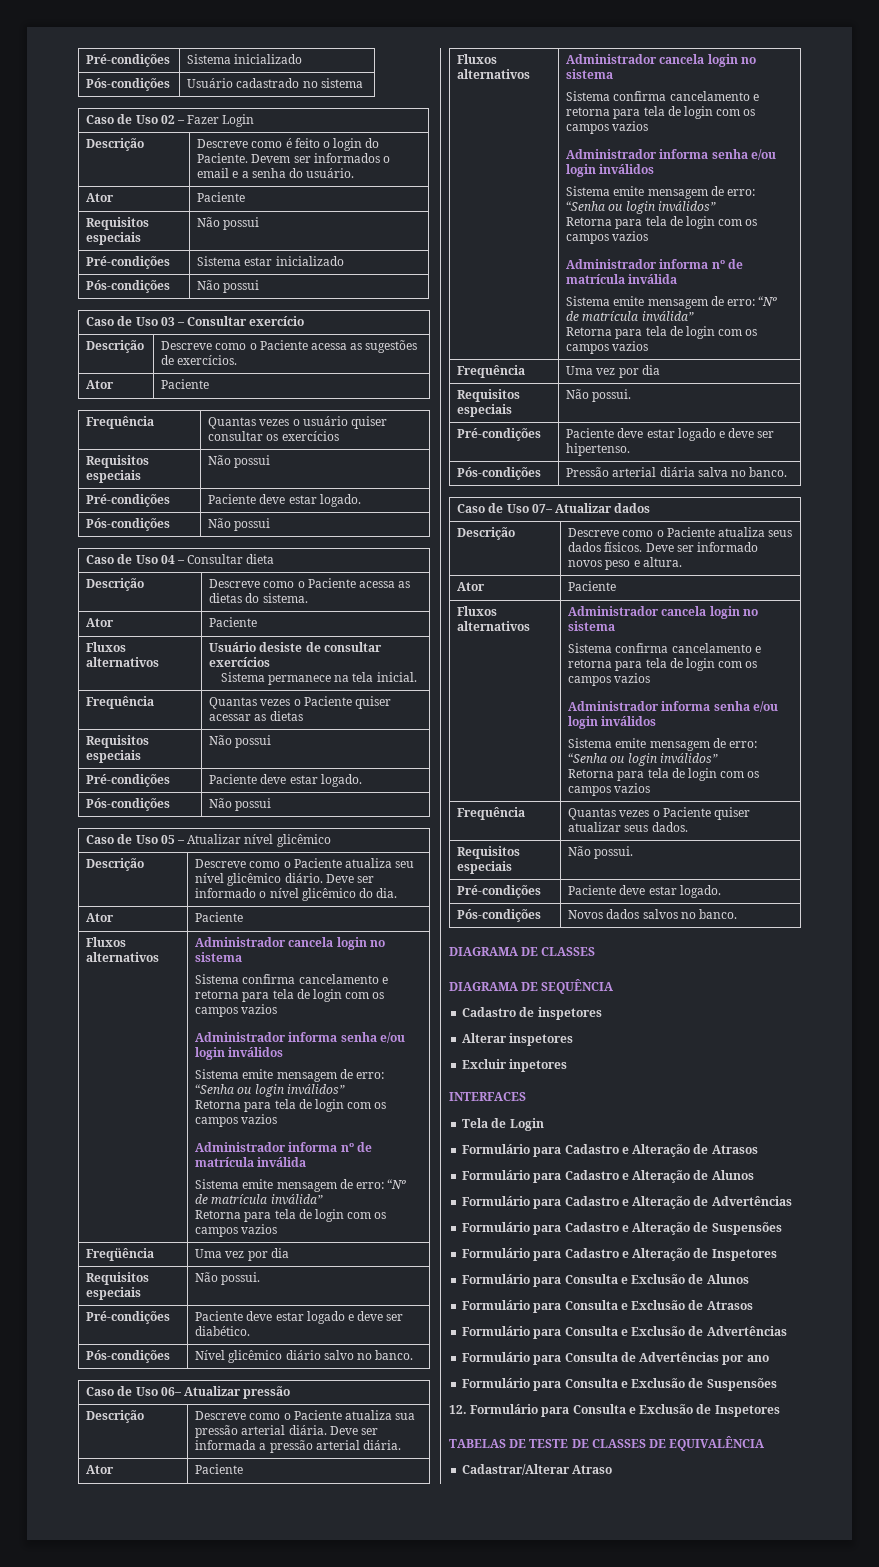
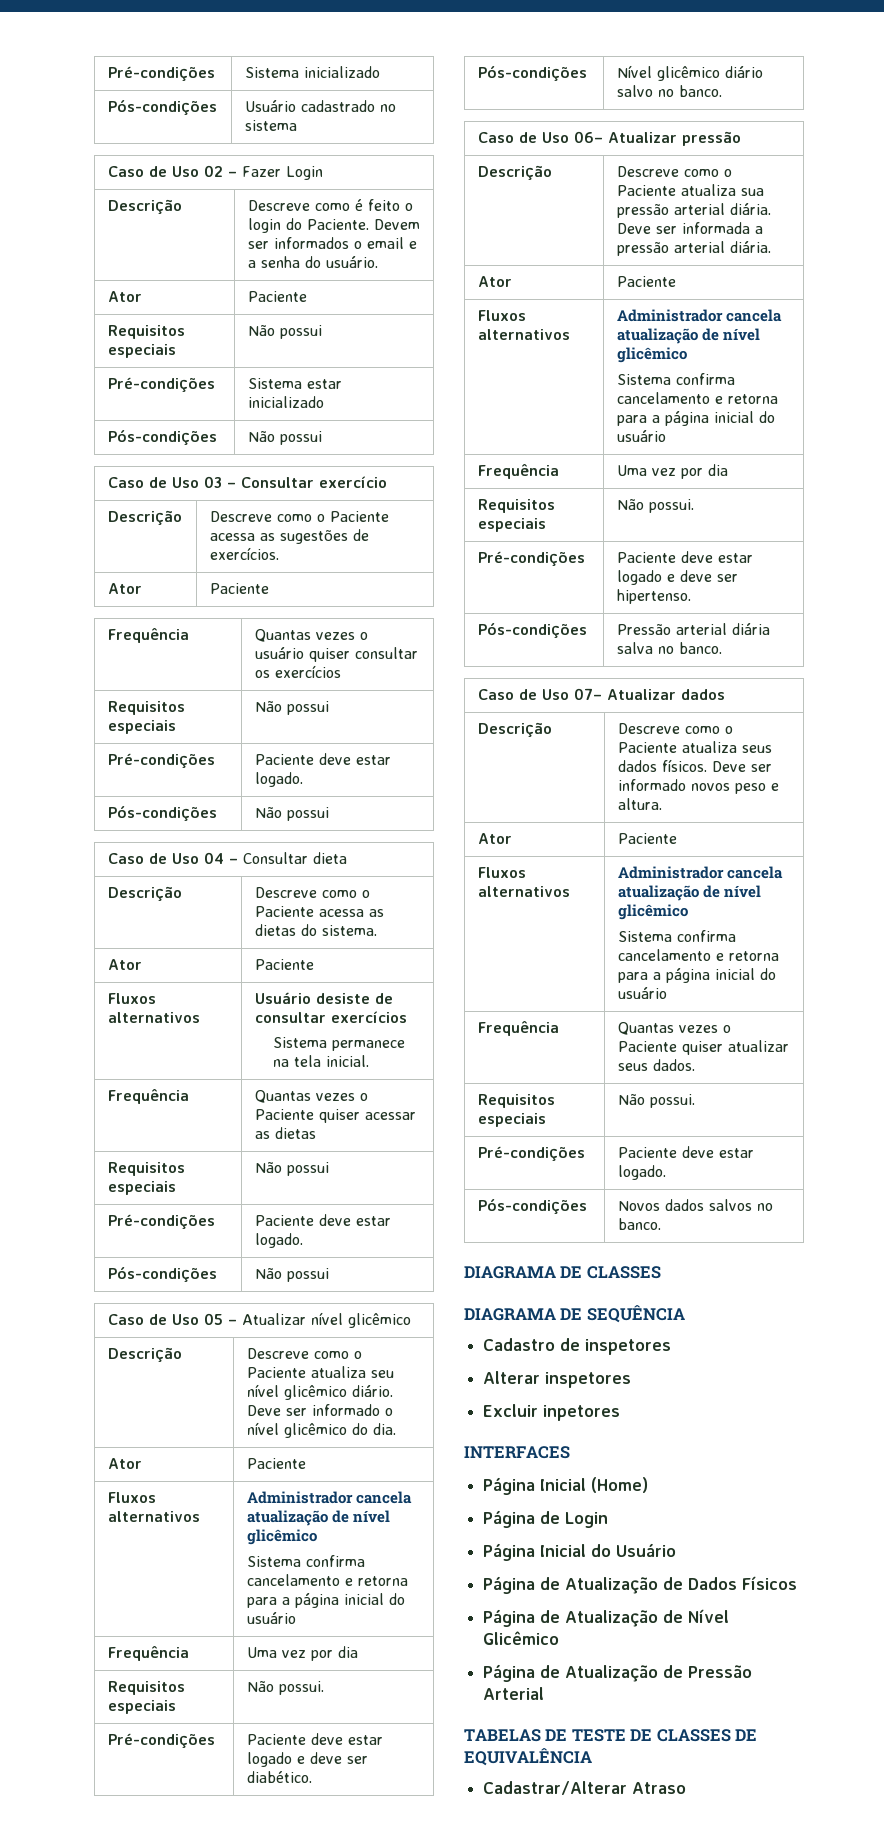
[336,937,385,950] [195,952,243,962] [195,974,388,984] [195,989,385,1002] [195,1004,278,1017] [195,1032,405,1043] [195,1047,284,1060] [195,1069,385,1082] [195,1084,345,1097] [195,1099,387,1112] [195,1114,278,1127] [195,1142,372,1152] [195,1157,307,1167] [195,1179,407,1192] [195,1194,323,1205] [195,1209,387,1222] [195,1224,278,1237] [86,1248,155,1261] login no sistema // Sistema confirma cancelamento e retorna para tela de login com os campos vazios // Administrador informa senha e/ou login inválidos // Sistema emite mensagem de erro: “Senha ou login inválidos” // Retorna para tela de login com os campos vazios // Administrador informa nº de matrícula inválida // Sistema emite mensagem de erro: “Nº de matrícula inválida” // Retorna para tela de login com os campos vazios // Freqüência -> [246,1510,390,1526] [246,1529,317,1545] [246,1555,365,1567] [246,1574,408,1586] [246,1593,405,1608] [246,1612,296,1624] [107,1646,189,1661] atualização de nível glicêmico // Sistema confirma cancelamento e retorna para a página inicial do usuário // Frequência
[707,54,756,67] [566,69,614,79] [566,91,759,101] [566,106,756,119] [566,121,649,134] [566,149,776,160] [566,164,655,177] [566,186,756,199] [566,201,716,214] [566,216,758,229] [566,231,649,244] [566,259,743,269] [566,274,678,284] [566,296,778,309] [566,311,694,322] [566,326,758,339] [566,341,649,354] login no sistema // Sistema confirma cancelamento e retorna para tela de login com os campos vazios // Administrador informa senha e/ou login inválidos // Sistema emite mensagem de erro: “Senha ou login inválidos” // Retorna para tela de login com os campos vazios // Administrador informa nº de matrícula inválida // Sistema emite mensagem de erro: “Nº de matrícula inválida” // Retorna para tela de login com os campos vazios -> [616,328,760,344] [616,347,687,363] [616,373,735,385] [616,392,778,404] [616,411,775,426] [616,430,666,442] atualização de nível glicêmico // Sistema confirma cancelamento e retorna para a página inicial do usuário
[709,606,758,619] [568,621,616,631] [568,643,761,653] [568,658,758,671] [568,673,651,686] [568,701,778,712] [568,716,657,729] [568,738,758,751] [568,753,718,766] [568,768,760,781] [568,783,651,796] login no sistema // Sistema confirma cancelamento e retorna para tela de login com os campos vazios // Administrador informa senha e/ou login inválidos // Sistema emite mensagem de erro: “Senha ou login inválidos” // Retorna para tela de login com os campos vazios -> [617,885,761,901] [617,904,688,920] [617,930,736,942] [617,949,779,961] [617,968,776,983] [617,987,667,999] atualização de nível glicêmico // Sistema confirma cancelamento e retorna para a página inicial do usuário
[462,1118,544,1131] [462,1144,758,1157] [462,1170,754,1183] [462,1196,792,1209] [462,1222,782,1235] [462,1248,777,1261] [462,1274,749,1287] [462,1300,753,1313] [462,1326,787,1339] [462,1352,769,1365] [462,1378,777,1391] [449,1404,780,1417] Tela de Login // Formulário para Cadastro e Alteração de Atrasos // Formulário para Cadastro e Alteração de Alunos // Formulário para Cadastro e Alteração de Advertências // Formulário para Cadastro e Alteração de Suspensões // Formulário para Cadastro e Alteração de Inspetores // Formulário para Consulta e Exclusão de Alunos // Formulário para Consulta e Exclusão de Atrasos // Formulário para Consulta e Exclusão de Advertências // Formulário para Consulta de Advertências por ano // Formulário para Consulta e Exclusão de Suspensões // 12. Formulário para Consulta e Exclusão de Inspetores -> [483,1477,649,1495] [483,1510,609,1528] [483,1543,677,1561] [483,1576,798,1594] [483,1609,730,1627] [483,1631,560,1645] [483,1664,753,1682] [483,1687,545,1700] Página Inicial (Home) // Página de Login // Página Inicial do Usuário // Página de Atualização de Dados Físicos // Página de Atualização de Nível Glicêmico // Página de Atualização de Pressão Arterial

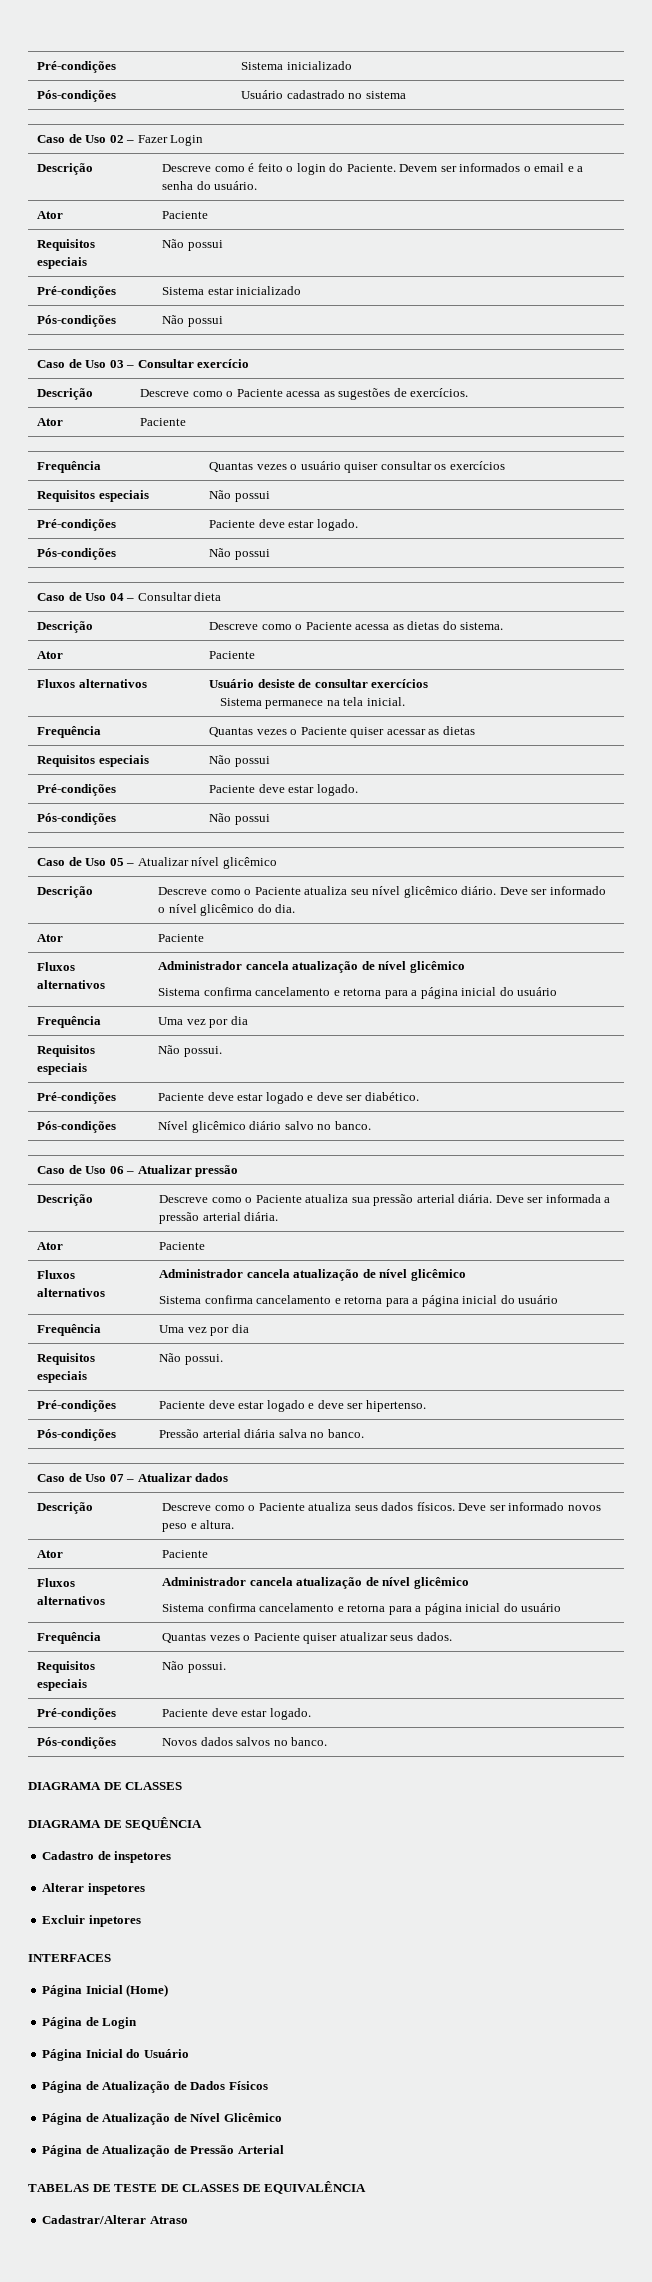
[573,131,603,143] 06– -> [109,1166,135,1174] 06 –
[573,688,602,700] 07– -> [109,1474,135,1482] 07 –

